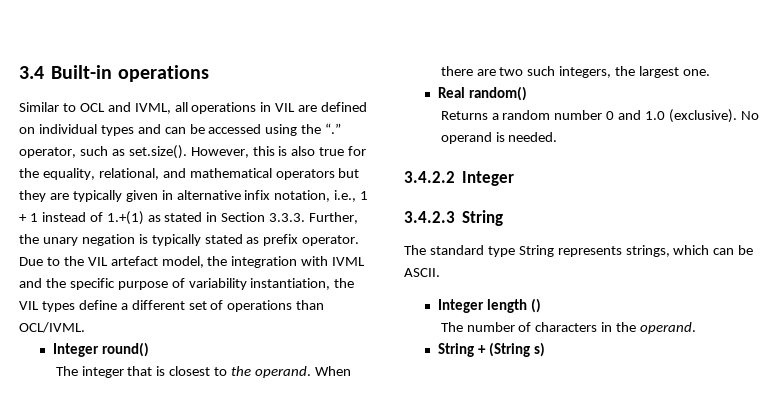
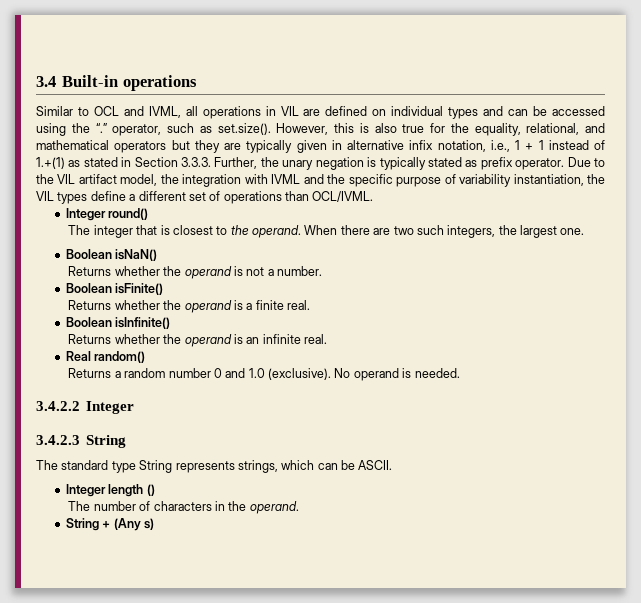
[110,256,158,266] artefact -> [78,174,117,184] artifact
(711, 72) none -> [65,249,158,261] [68,266,323,279] [65,283,164,295] [68,300,311,313] [65,317,171,329] [68,334,328,347] // Boolean isNaN() // Returns whether the operand is not a number. // Boolean isFinite() // Returns whether the operand is a finite real. // Boolean isInfinite() // Returns whether the operand is an infinite real.
[489,342,531,357] (String -> [113,518,141,531] (Any

